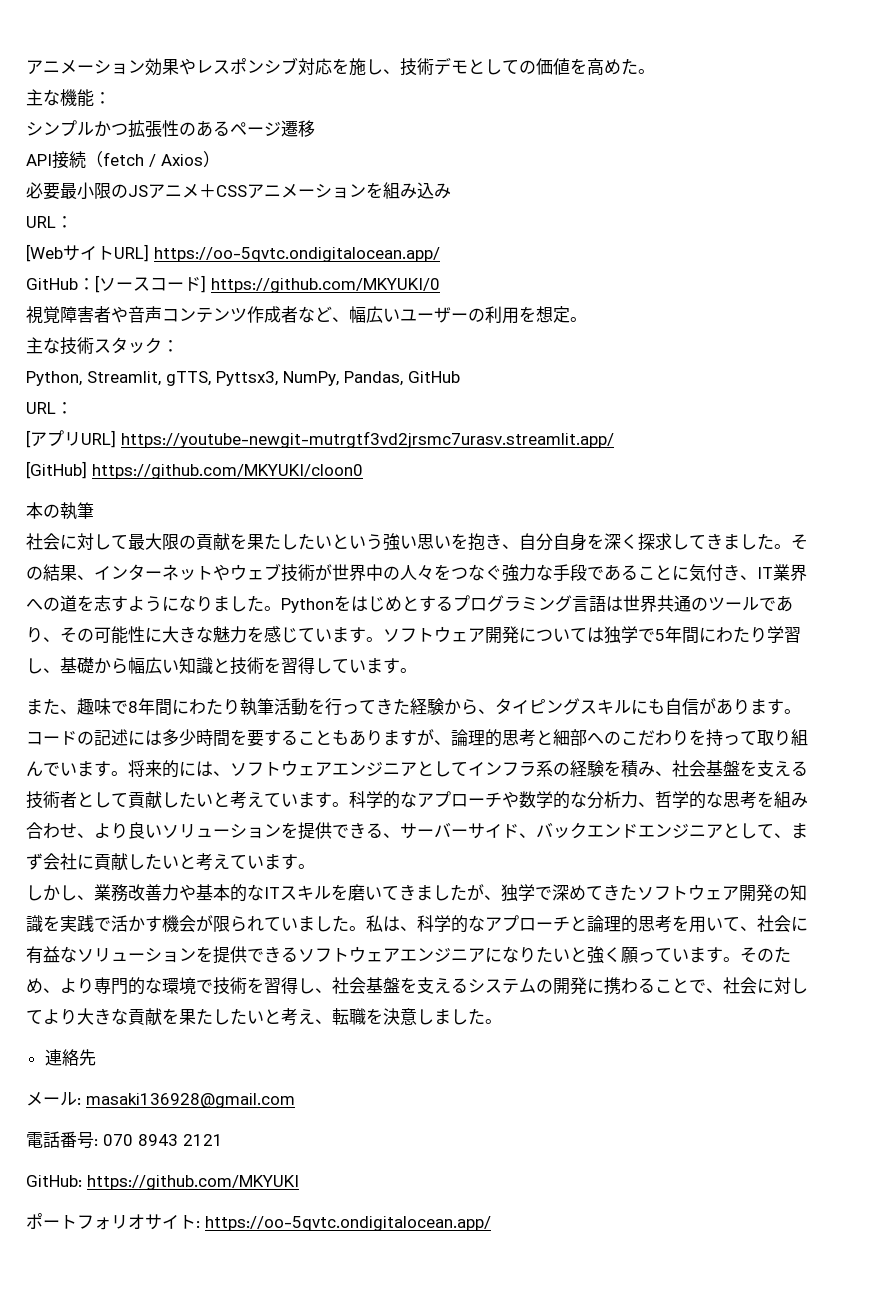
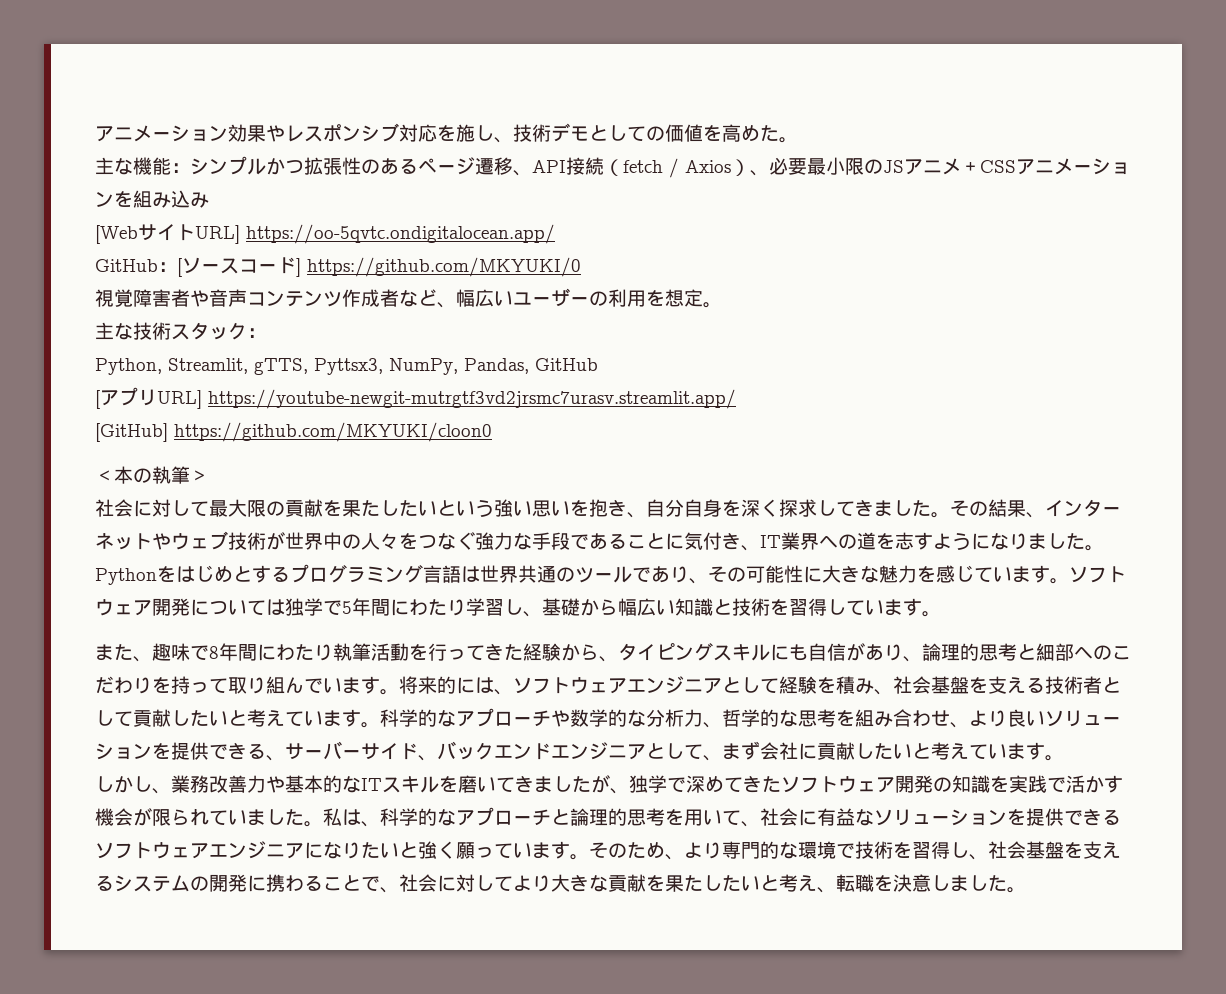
(111, 98) // -> (190, 168) none
(315, 128) // -> [513,170,532,176] 、
(220, 159) // -> [750,170,769,176] 、
[26,216,73,228] // URL： -> (209, 200) none
[26,402,73,414] // URL： -> (598, 364) none
(363, 471) none -> [95,470,114,482] ＜
(94, 510) none -> [190,470,209,482] ＞
[750,699,801,715] [26,729,434,747] ます。コードの記述には多少時間を要することもありますが -> (903, 652) none
[468,760,570,777] インフラ系の -> (779, 685) none
[44,1049,96,1066] [26,1092,295,1108] [26,1131,223,1149] [26,1175,299,1190] [26,1213,491,1231] // 連絡先 // メール: masaki136928@gmail.com // 電話番号: 070 8943 2121 // GitHub: https://github.com/MKYUKI // ポートフォリオサイト: https://oo-5qvtc.ondigitalocean.app/ -> (1026, 890) none

